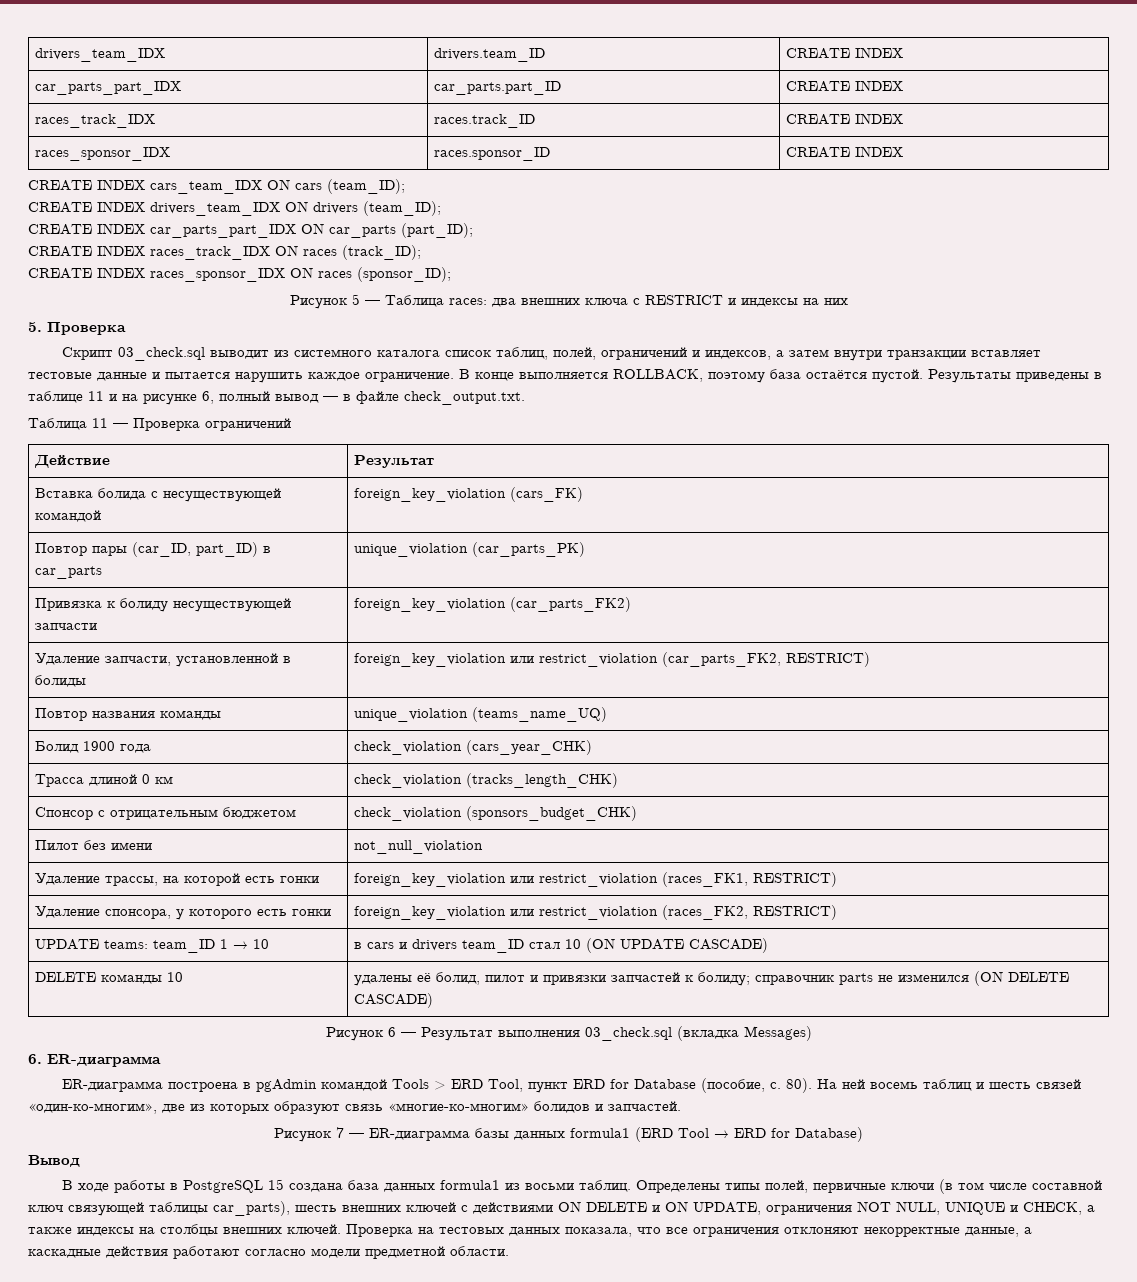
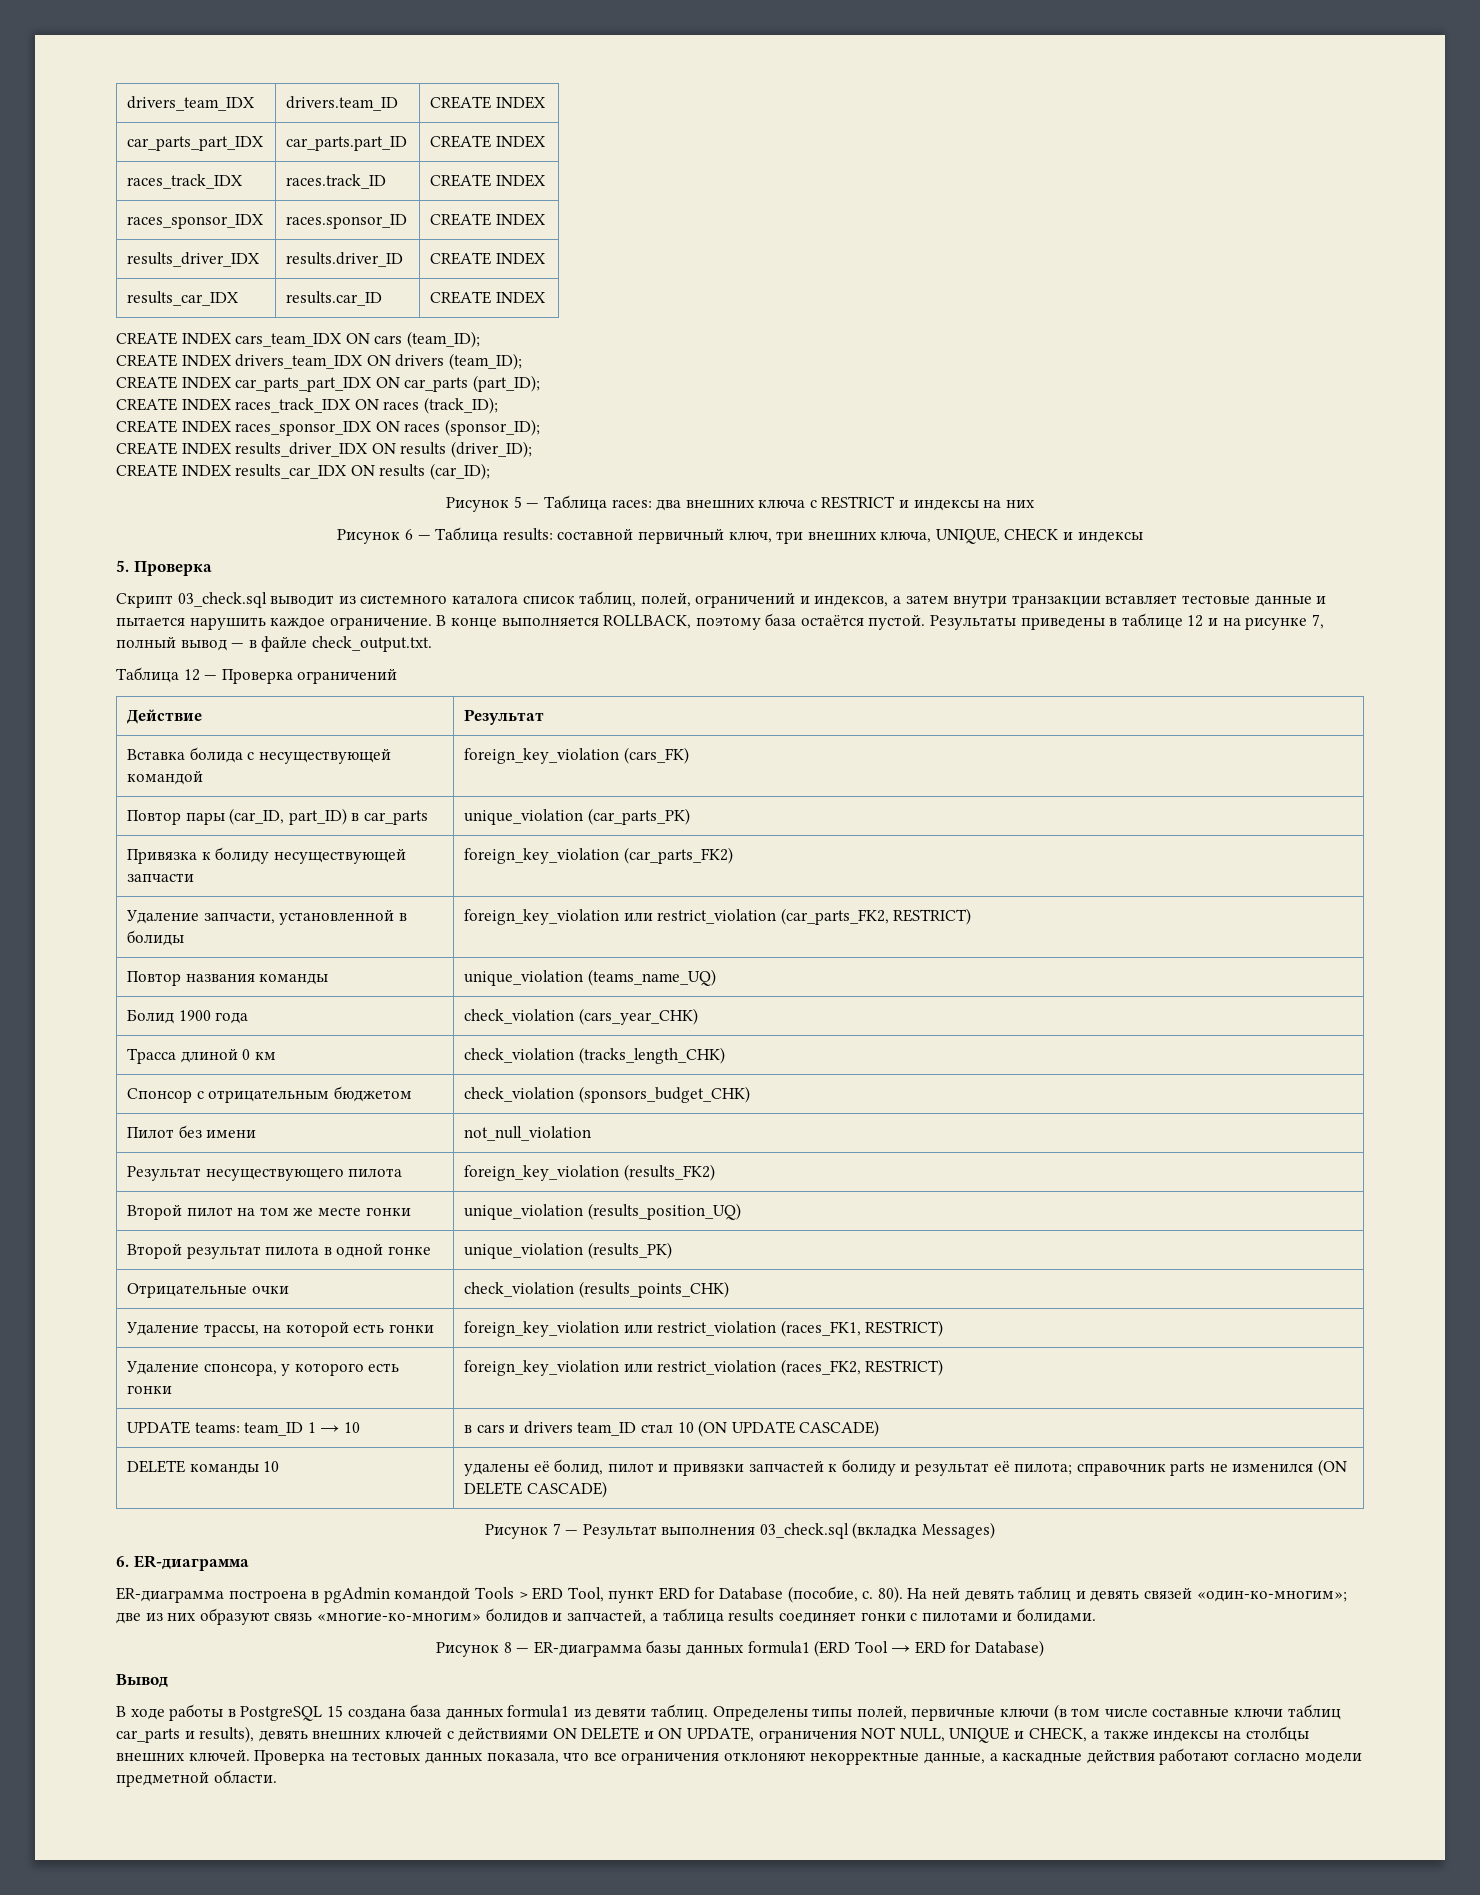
(903, 151) none -> [127,252,260,267] [286,252,404,267] [430,252,545,265] [127,291,239,306] [286,291,383,306] [430,291,545,304] // results_driver_IDX | results.driver_ID | CREATE INDEX // results_car_IDX | results.car_ID | CREATE INDEX
(451, 274) none -> [116,441,532,458] [116,463,490,480] // CREATE INDEX results_driver_IDX ON results (driver_ID); // CREATE INDEX results_car_IDX ON results (car_ID);
(848, 301) none -> [337,527,1143,544] // Рисунок 6 — Таблица results: составной первичный ключ, три внешних ключа, UNIQUE, CHECK и индексы
[88,391,104,401] 11 -> [1187,615,1204,627] 12
[202,391,214,404] 6, -> [1311,614,1324,629] 7,
[92,418,108,428] 11 -> [183,669,200,681] 12
(483, 847) none -> [127,1166,403,1181] [464,1164,715,1181] [127,1204,411,1220] [464,1203,741,1220] [127,1243,431,1259] [464,1242,672,1259] [127,1283,289,1298] [464,1281,729,1298] // Результат несуществующего пилота | foreign_key_violation (results_FK2) // Второй пилот на том же месте гонки | unique_violation (results_position_UQ) // Второй результат пилота в одной гонке | unique_violation (results_PK) // Отрицательные очки | check_violation (results_points_CHK)
[697,972,750,986] болиду; -> [841,1459,1073,1476] болиду и результат её пилота;
[387,1027,396,1037] 6 -> [552,1523,561,1535] 7
[869,1081,918,1089] восемь -> [964,1590,1014,1602] девять
[988,1079,1081,1089] [28,1103,157,1114] шесть связей «один-ко-многим», -> [1090,1587,1347,1602] девять связей «один-ко-многим»;
[210,1104,269,1114] которых -> [167,1613,197,1621] них
[608,1101,681,1111] [274,1127,344,1142] запчастей. // Рисунок 7 -> [566,1608,1097,1624] [435,1642,512,1657] запчастей, а таблица results соединяет гонки с пилотами и болидами. // Рисунок 8
[524,1182,574,1190] восьми -> [595,1708,647,1720] девяти
[1031,1180,1102,1190] [28,1201,337,1216] составной ключ связующей таблицы car_parts), шесть -> [1152,1704,1341,1720] [116,1726,308,1743] составные ключи таблиц car_parts и results), девять

